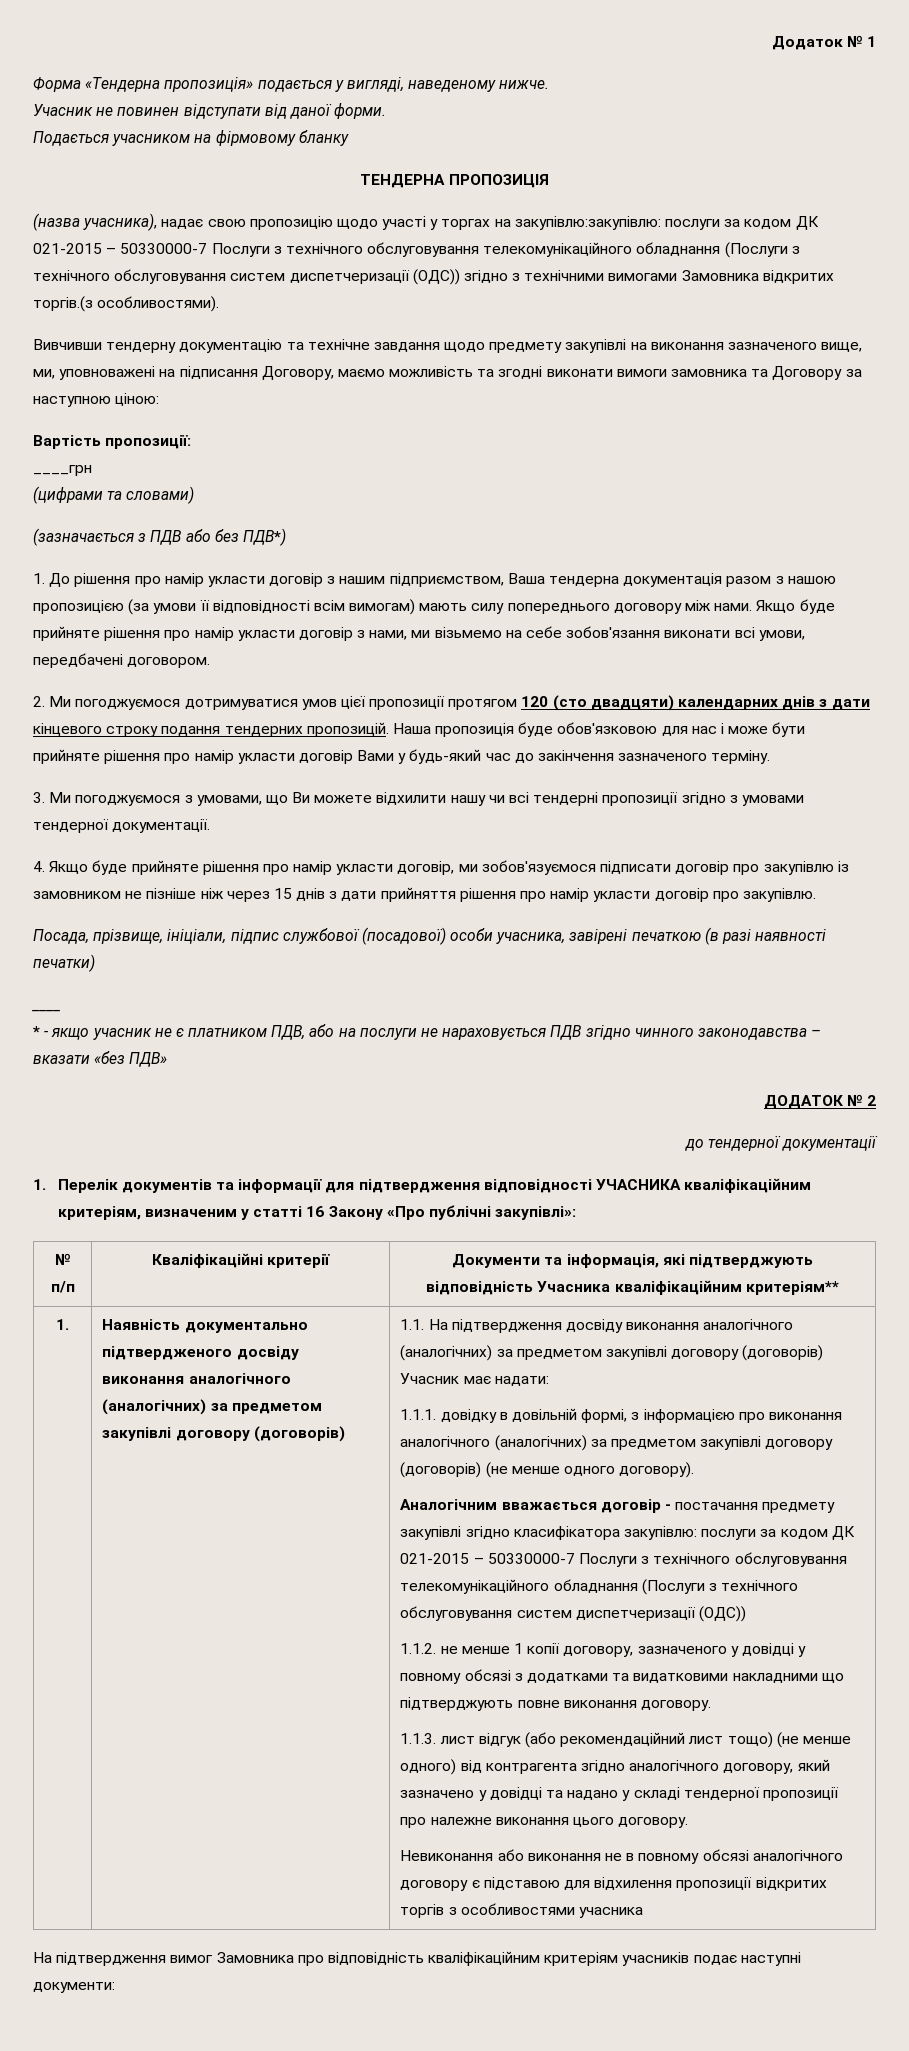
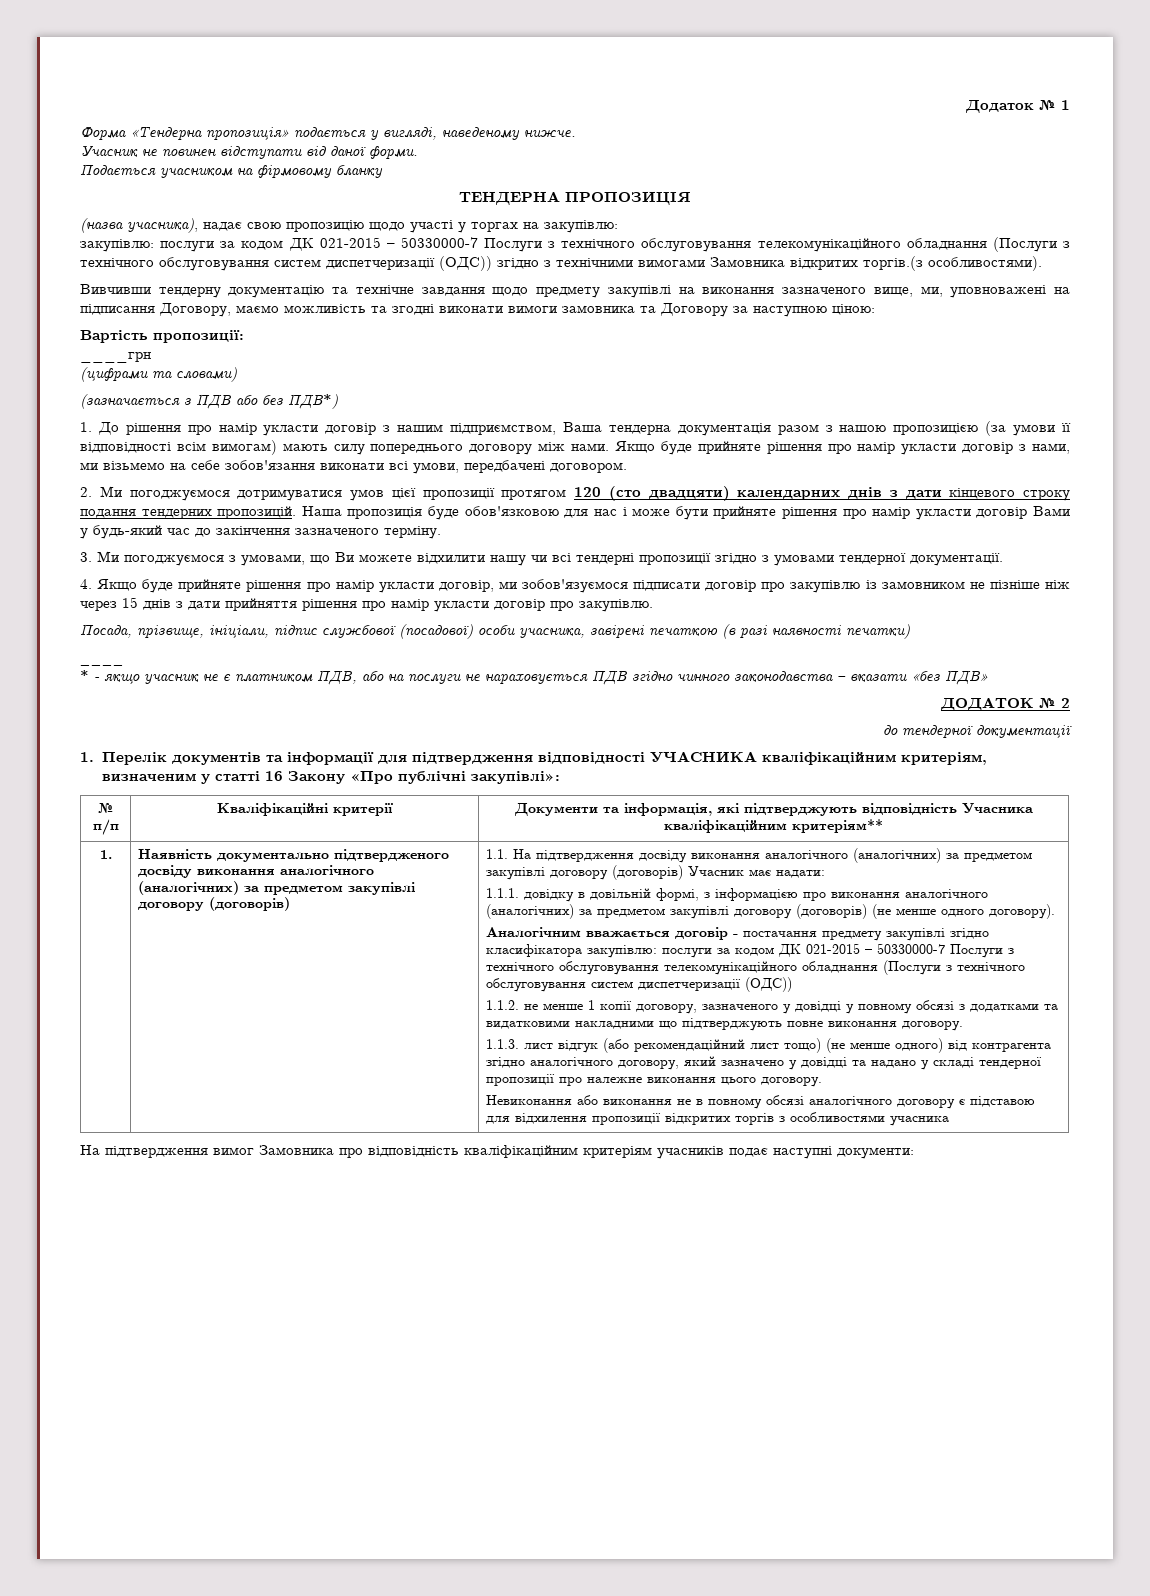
[514,216,661,230] закупівлю:закупівлю: -> [544,220,618,233] [80,239,154,252] закупівлю: // закупівлю:

